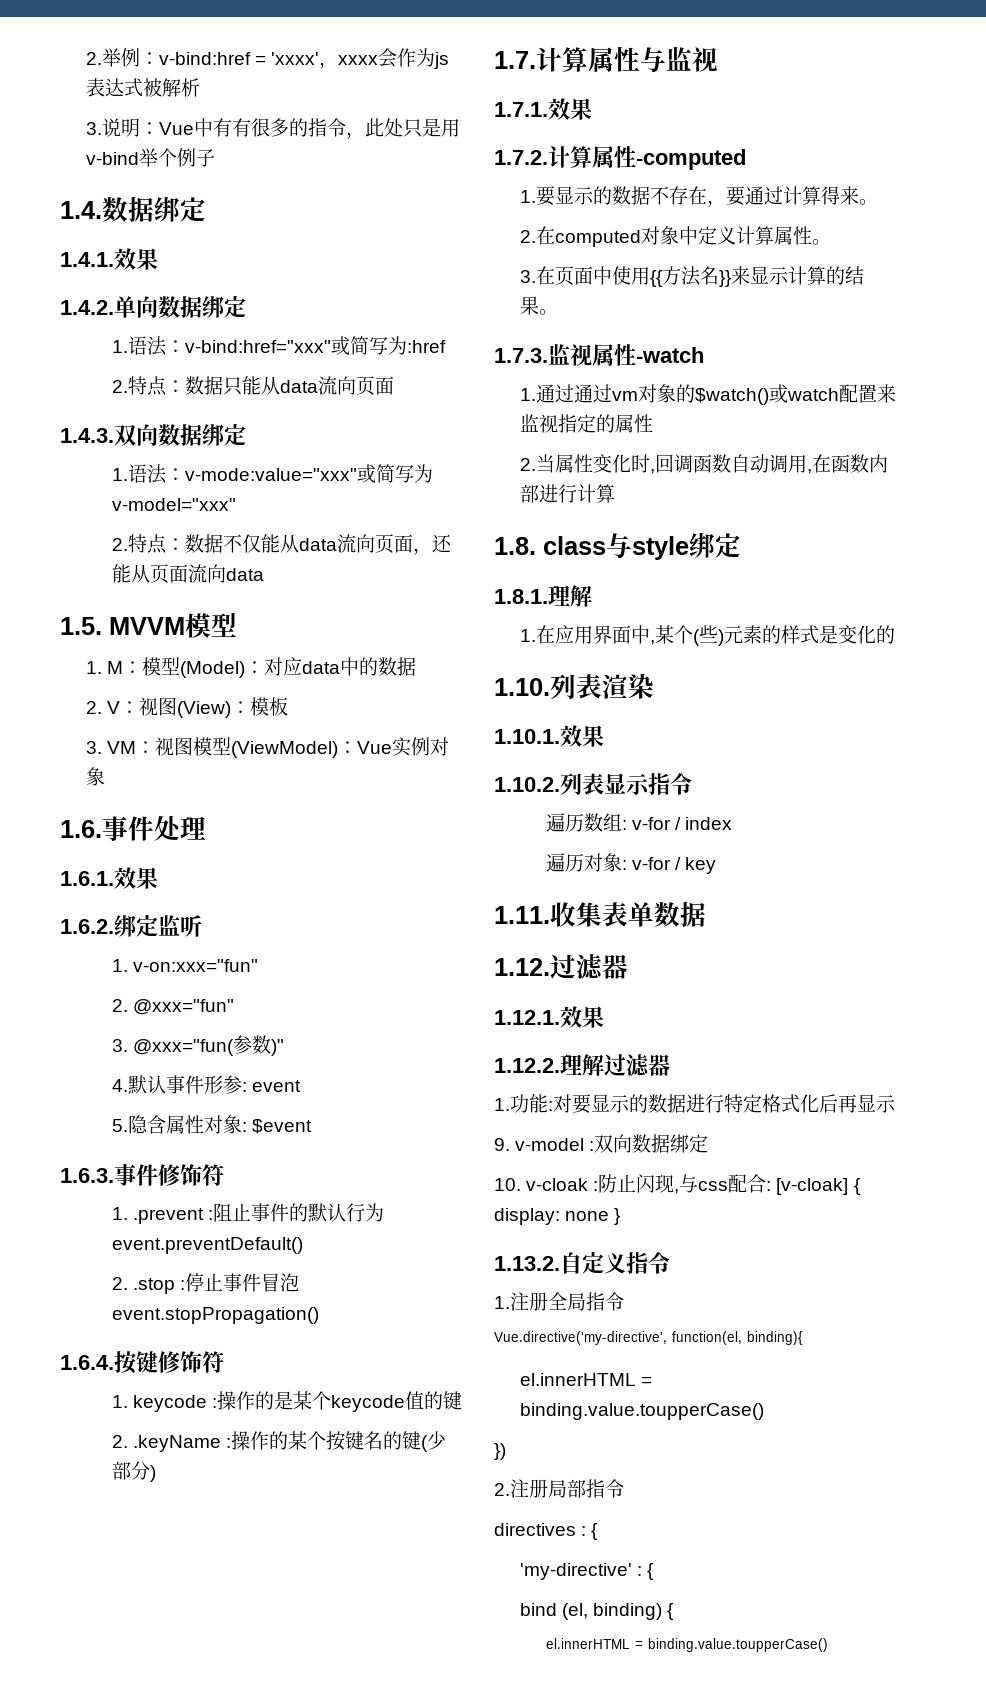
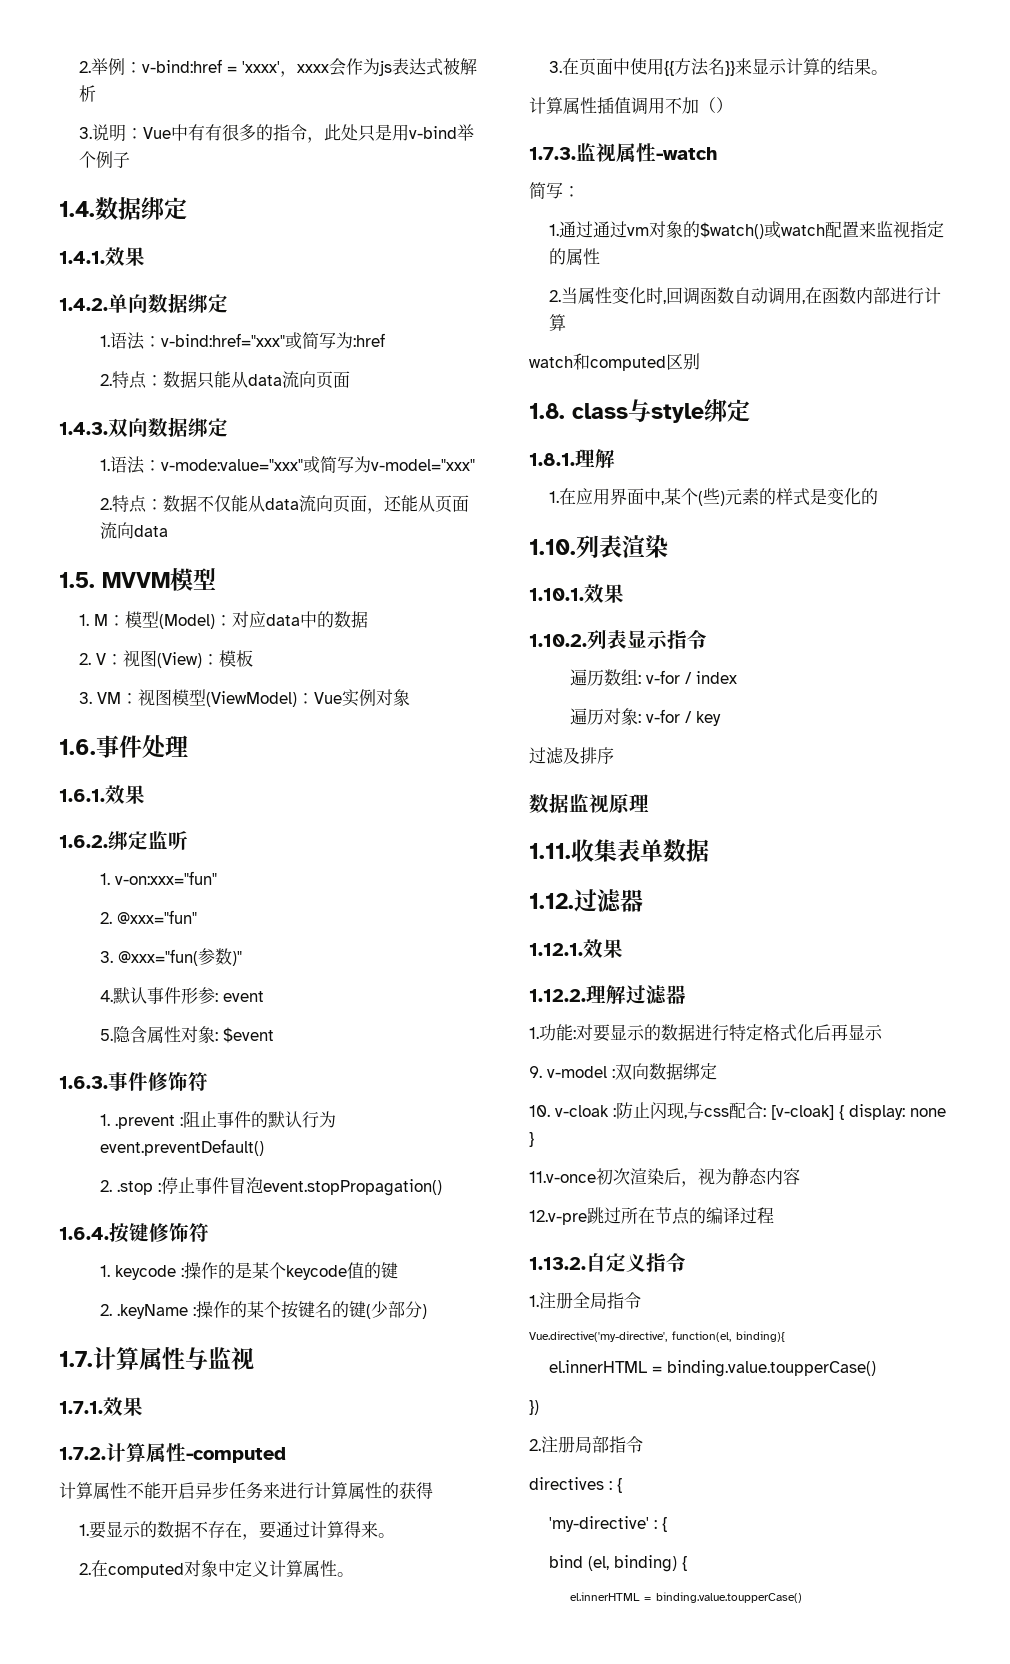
(746, 159) none -> [59,1481,433,1499] // 计算属性不能开启异步任务来进行计算属性的获得
(558, 312) none -> [529,97,733,115] // 计算属性插值调用不加（）
(704, 355) none -> [529,182,580,199] // 简写：
(615, 493) none -> [529,353,700,371] // watch和computed区别
(717, 865) none -> [529,747,614,764] [529,793,649,813] // 过滤及排序 // 数据监视原理
(621, 1216) none -> [529,1168,800,1187] [529,1207,774,1225] // 11.v-once初次渲染后，视为静态内容 // 12.v-pre跳过所在节点的编译过程

